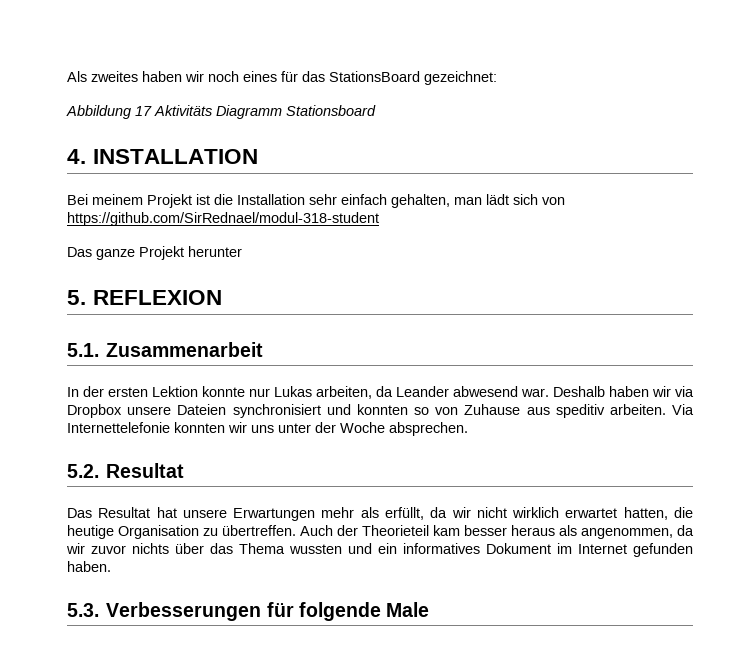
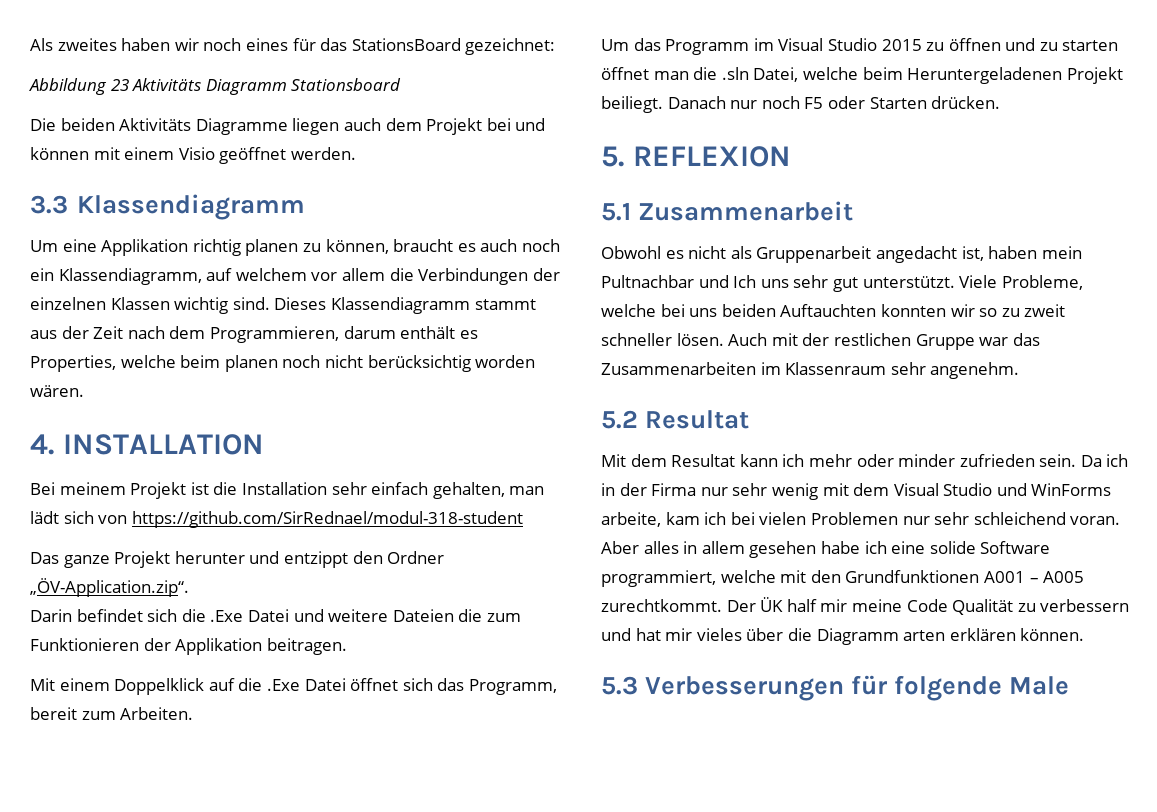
[135,106,152,116] 17 -> [110,79,129,91] 23
(376, 110) none -> [30,118,546,135] [30,147,356,164] [30,194,305,220] [30,239,560,256] [30,268,560,285] [30,297,536,314] [30,326,478,343] [30,355,536,372] [30,385,84,397] // Die beiden Aktivitäts Diagramme liegen auch dem Projekt bei und können mit einem Visio geöffnet werden. // 3.3 Klassendiagramm // Um eine Applikation richtig planen zu können, braucht es auch noch ein Klassendiagramm, auf welchem vor allem die Verbindungen der einzelnen Klassen wichtig sind. Dieses Klassendiagramm stammt aus der Zeit nach dem Programmieren, darum enthält es Properties, welche beim planen noch nicht berücksichtig worden wären.
(242, 251) none -> [249,551,445,568] [30,578,189,597] [30,609,521,622] [30,638,347,655] [30,678,557,695] [30,707,194,720] [601,38,1119,55] [601,67,1123,84] [601,96,1001,113] und entzippt den Ordner „ÖV-Application.zip“. // Darin befindet sich die .Exe Datei und weitere Dateien die zum Funktionieren der Applikation beitragen. // Mit einem Doppelklick auf die .Exe Datei öffnet sich das Programm, bereit zum Arbeiten. // Um das Programm im Visual Studio 2015 zu öffnen und zu starten öffnet man die .sln Datei, welche beim Heruntergeladenen Projekt beiliegt. Danach nur noch F5 oder Starten drücken.
[67,343,99,357] 5.1. -> [601,203,631,221] 5.1
[67,386,694,399] [67,404,694,418] [67,422,468,436] [67,463,185,478] [67,507,693,521] [67,525,694,539] [66,543,693,557] [67,561,111,572] [67,603,99,617] In der ersten Lektion konnte nur Lukas arbeiten, da Leander abwesend war. Deshalb haben wir via Dropbox unsere Dateien synchronisiert und konnten so von Zuhause aus speditiv arbeiten. Via Internettelefonie konnten wir uns unter der Woche absprechen. // 5.2. Resultat // Das Resultat hat unsere Erwartungen mehr als erfüllt, da wir nicht wirklich erwartet hatten, die heutige Organisation zu übertreffen. Auch der Theorieteil kam besser heraus als angenommen, da wir zuvor nichts über das Thema wussten und ein informatives Dokument im Internet gefunden haben. // 5.3. -> [601,246,1082,263] [601,275,1083,292] [601,304,1066,317] [601,333,1040,350] [601,362,1020,379] [601,410,750,429] [601,454,1129,467] [601,483,1112,500] [601,512,1121,527] [601,541,1051,558] [601,570,1085,587] [601,597,1130,615] [601,628,1085,645] [601,676,638,695] Obwohl es nicht als Gruppenarbeit angedacht ist, haben mein Pultnachbar und Ich uns sehr gut unterstützt. Viele Probleme, welche bei uns beiden Auftauchten konnten wir so zu zweit schneller lösen. Auch mit der restlichen Gruppe war das Zusammenarbeiten im Klassenraum sehr angenehm. // 5.2 Resultat // Mit dem Resultat kann ich mehr oder minder zufrieden sein. Da ich in der Firma nur sehr wenig mit dem Visual Studio und WinForms arbeite, kam ich bei vielen Problemen nur sehr schleichend voran. Aber alles in allem gesehen habe ich eine solide Software programmiert, welche mit den Grundfunktionen A001 – A005 zurechtkommt. Der ÜK half mir meine Code Qualität zu verbessern und hat mir vieles über die Diagramm arten erklären können. // 5.3

